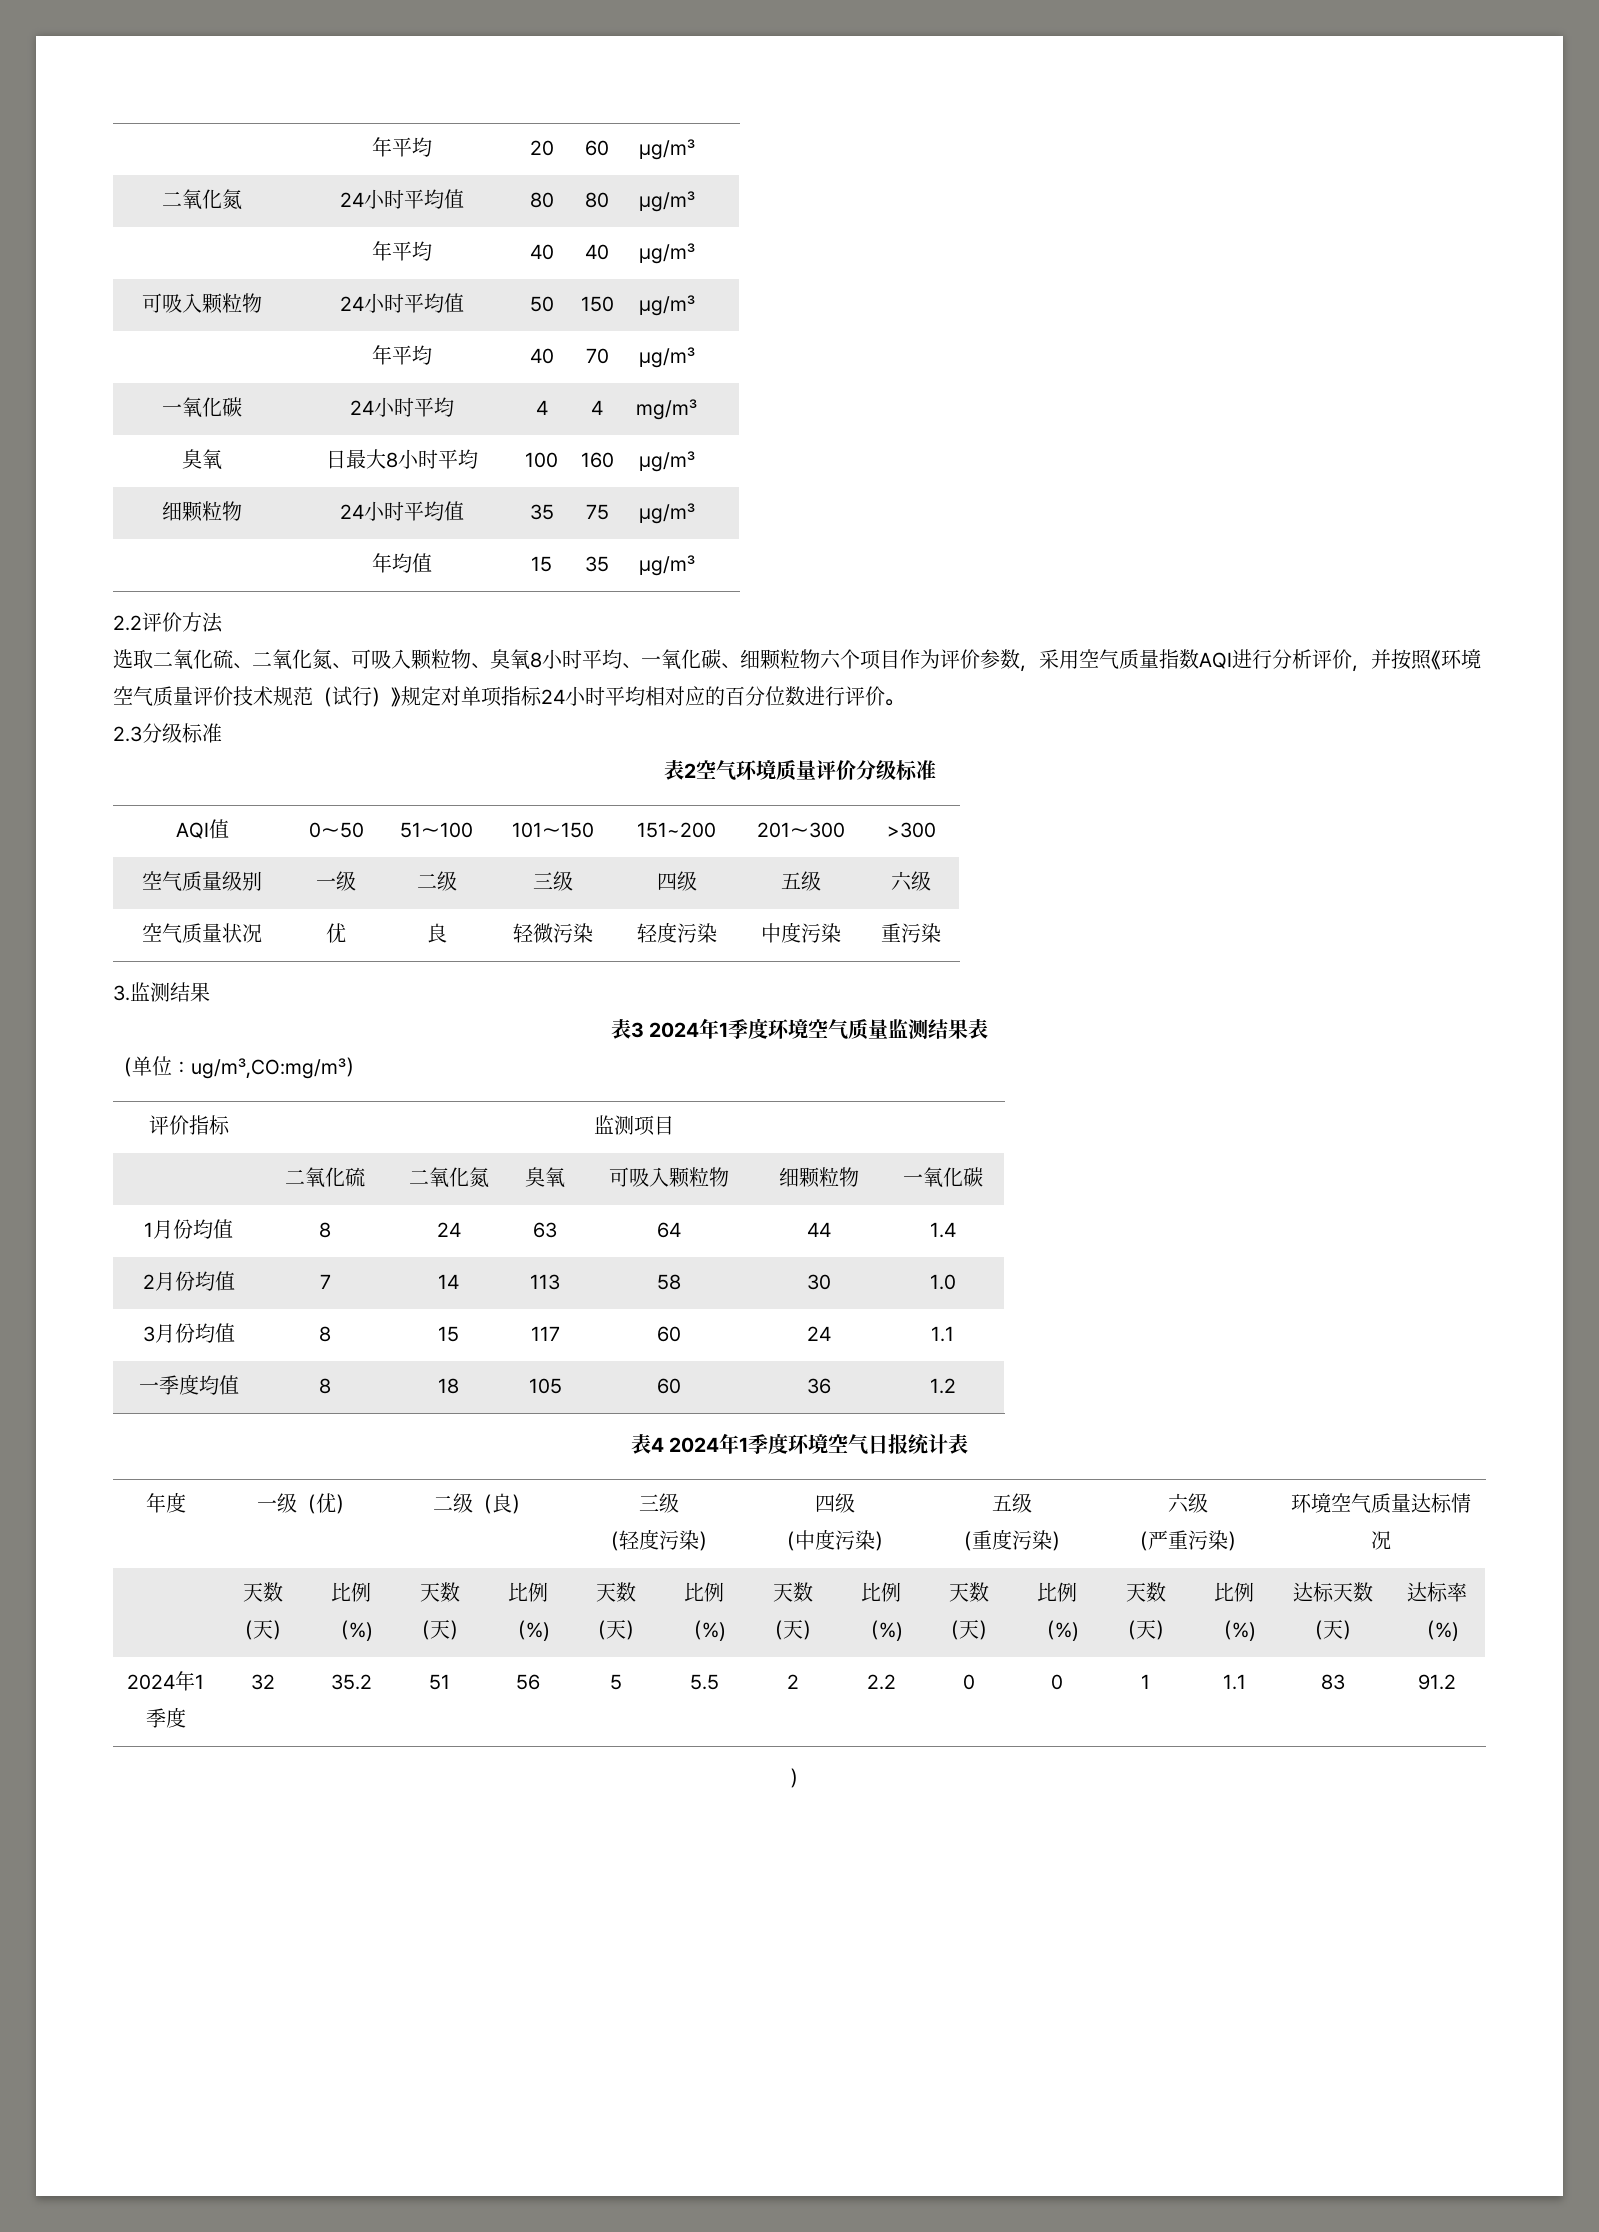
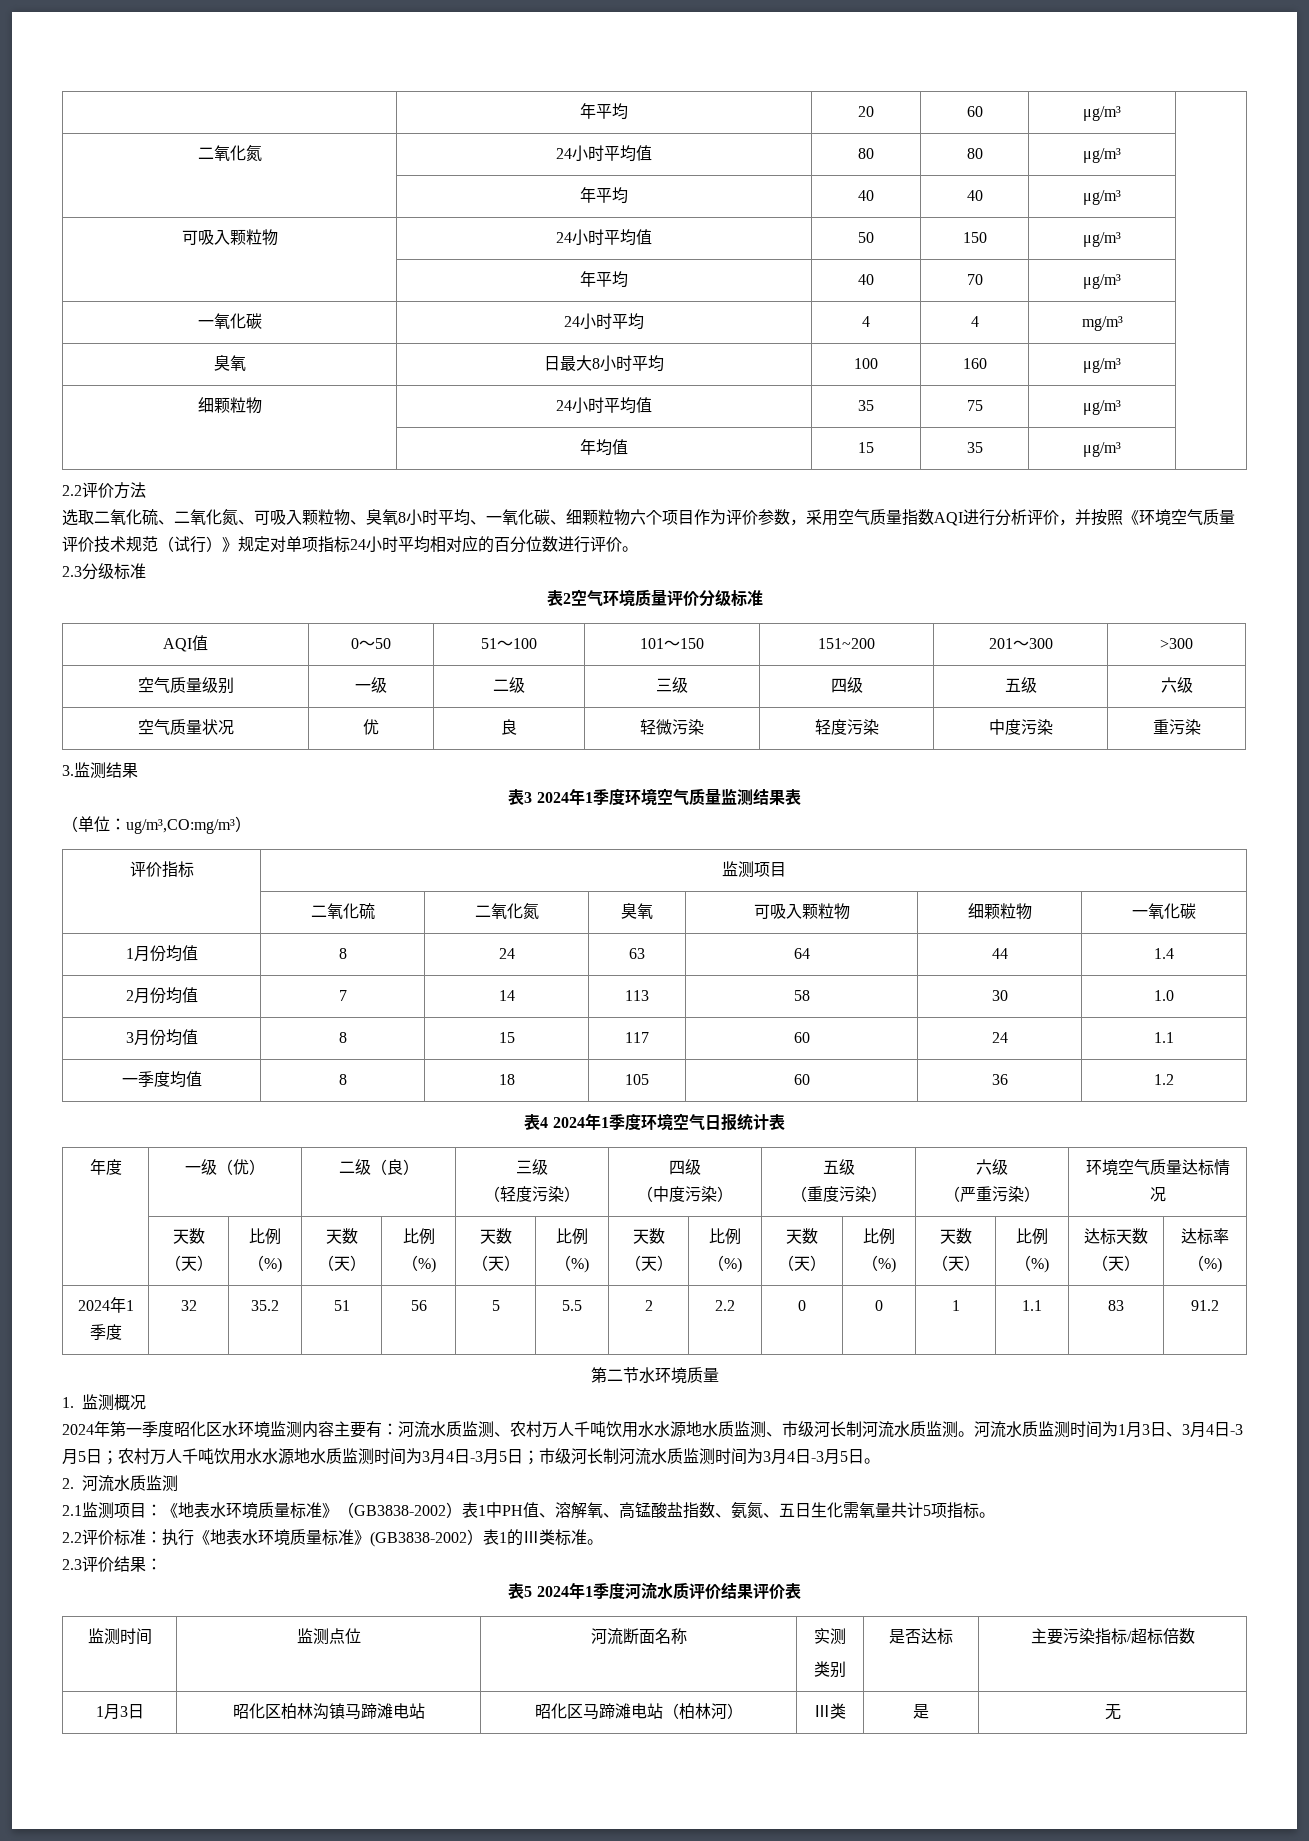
[790,1768,809,1788] ） -> [590,1367,719,1384] [62,1394,146,1411] [62,1421,1243,1438] [62,1448,880,1465] [62,1475,178,1492] [62,1502,995,1519] [62,1529,603,1547] [62,1556,162,1572] [508,1582,801,1600] [87,1628,152,1645] [296,1628,361,1645] [590,1628,687,1645] [814,1628,846,1645] [814,1661,846,1678] [889,1628,953,1645] [1030,1628,1195,1645] [95,1704,144,1720] [232,1703,425,1720] [534,1703,743,1720] [814,1703,846,1719] [913,1704,929,1719] [1104,1704,1121,1720] 第二节水环境质量 // 1.监测概况 // 2024年第一季度昭化区水环境监测内容主要有：河流水质监测、农村万人千吨饮用水水源地水质监测、市级河长制河流水质监测。河流水质监测时间为1月3日、3月4日-3月5日；农村万人千吨饮用水水源地水质监测时间为3月4日-3月5日；市级河长制河流水质监测时间为3月4日-3月5日。 // 2.河流水质监测 // 2.1监测项目：《地表水环境质量标准》（GB3838-2002）表1中PH值、溶解氧、高锰酸盐指数、氨氮、五日生化需氧量共计5项指标。 // 2.2评价标准：执行《地表水环境质量标准》(GB3838-2002）表1的Ⅲ类标准。 // 2.3评价结果： // 表5 2024年1季度河流水质评价结果评价表 // 监测时间 | 监测点位 | 河流断面名称 | 实测 // 类别 | 是否达标 | 主要污染指标/超标倍数 // 1月3日 | 昭化区柏林沟镇马蹄滩电站 | 昭化区马蹄滩电站（柏林河） | Ⅲ类 | 是 | 无

